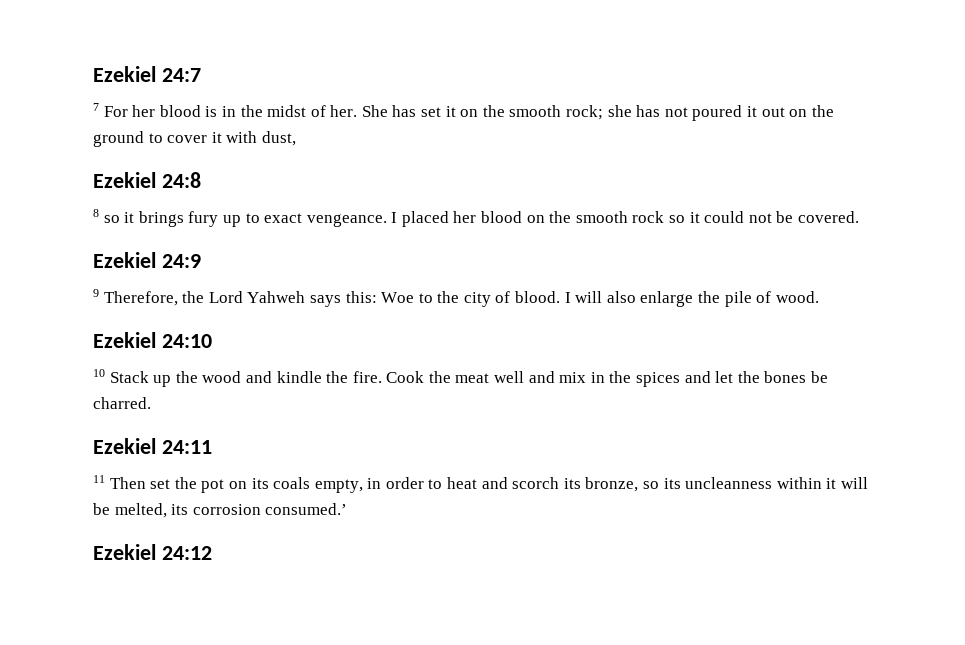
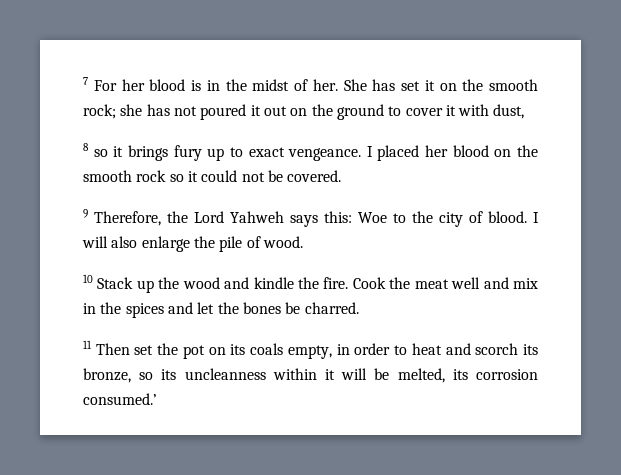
[93,66,201,82] Ezekiel 24:7 // -> (83, 81) none
[93,172,201,188] // Ezekiel 24:8 -> (525, 111) none
[93,252,201,268] // Ezekiel 24:9 -> (342, 176) none
[93,332,212,348] // Ezekiel 24:10 -> (303, 242) none
[93,438,212,454] // Ezekiel 24:11 -> (359, 308) none
[93,544,212,560] // Ezekiel 24:12 -> (157, 399) none

